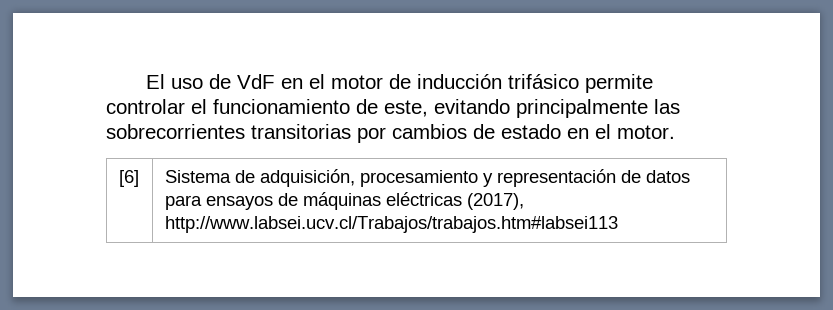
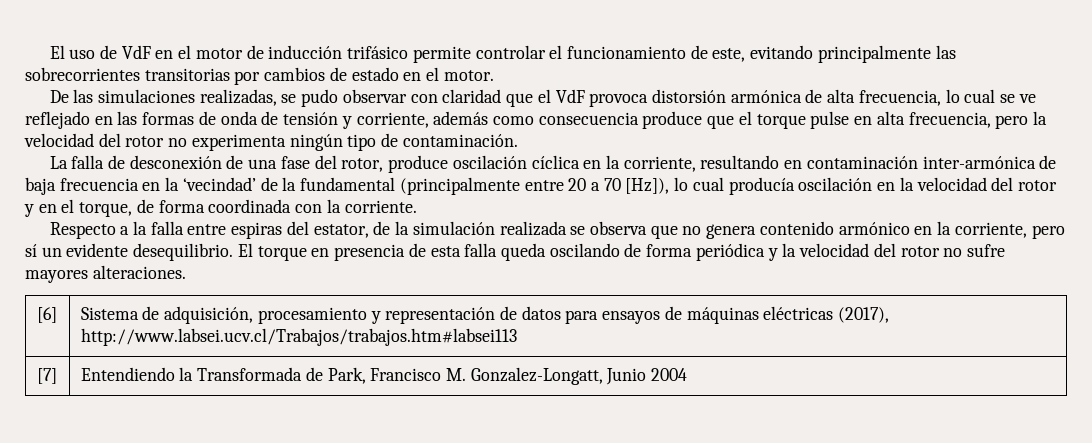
(675, 132) none -> [49,89,1036,107] [25,111,1047,129] [24,133,518,151] [49,155,1057,173] [25,177,1057,195] [24,199,417,217] [49,221,1065,239] [25,243,1005,261] [25,265,186,283] // De las simulaciones realizadas, se pudo observar con claridad que el VdF provoca distorsión armónica de alta frecuencia, lo cual se ve reflejado en las formas de onda de tensión y corriente, además como consecuencia produce que el torque pulse en alta frecuencia, pero la velocidad del rotor no experimenta ningún tipo de contaminación. // La falla de desconexión de una fase del rotor, produce oscilación cíclica en la corriente, resultando en contaminación inter-armónica de baja frecuencia en la ‘vecindad’ de la fundamental (principalmente entre 20 a 70 [Hz]), lo cual producía oscilación en la velocidad del rotor y en el torque, de forma coordinada con la corriente. // Respecto a la falla entre espiras del estator, de la simulación realizada se observa que no genera contenido armónico en la corriente, pero sí un evidente desequilibrio. El torque en presencia de esta falla queda oscilando de forma periódica y la velocidad del rotor no sufre mayores alteraciones.
(618, 224) none -> [36,368,57,384] [80,367,688,385] // [7] | Entendiendo la Transformada de Park, Francisco M. Gonzalez-Longatt, Junio 2004

